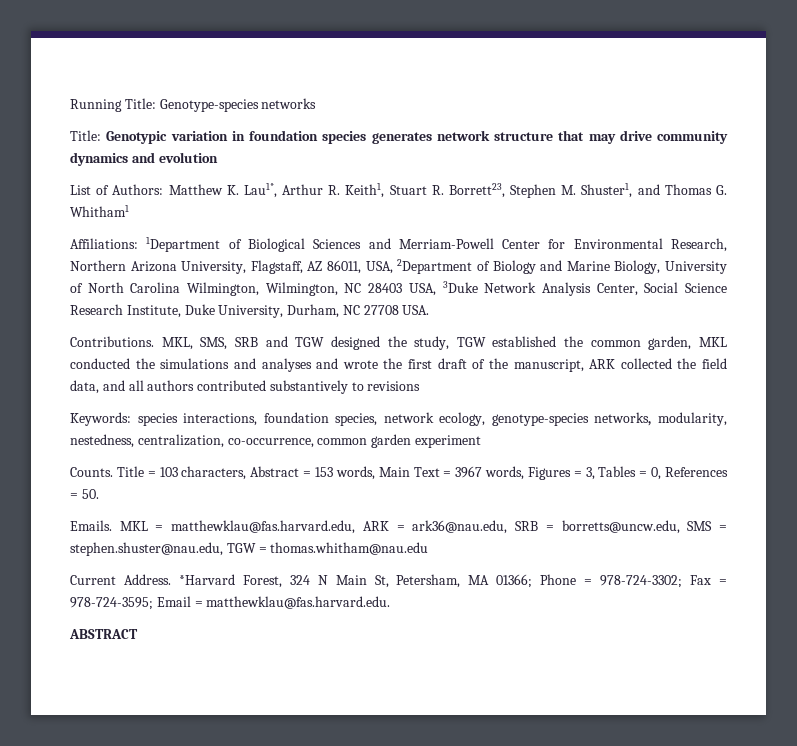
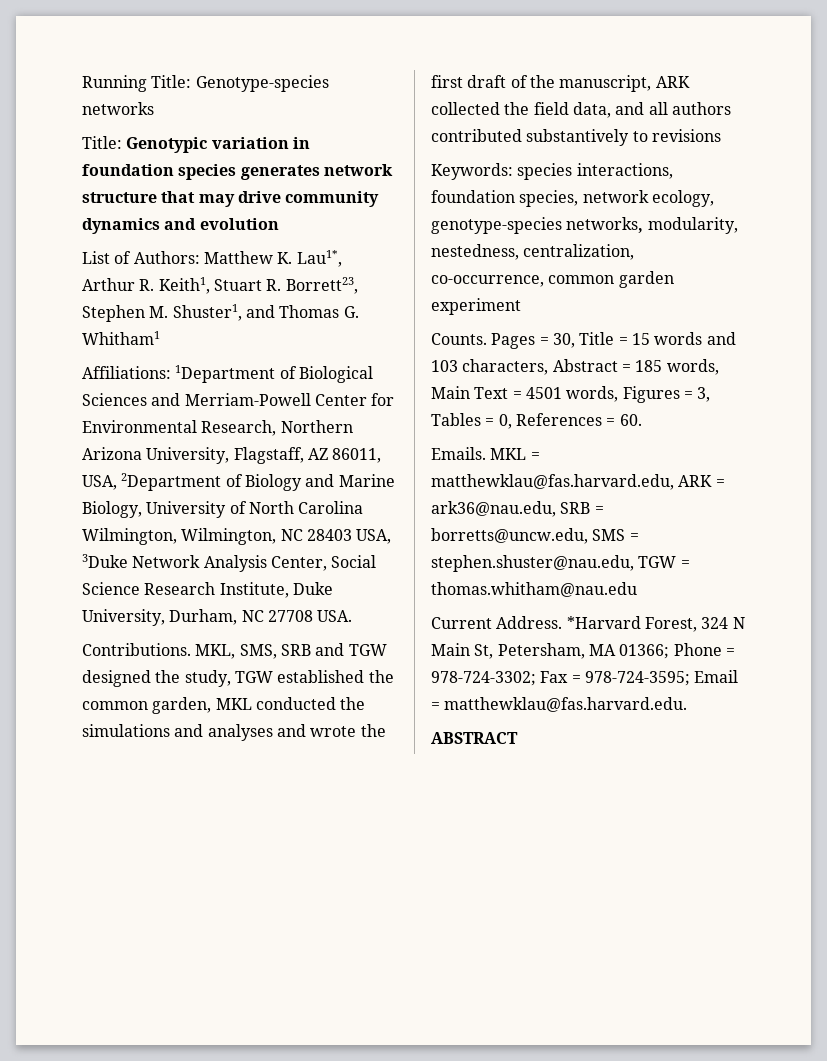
[116,466,156,477] Title = -> [491,332,736,349] Pages = 30, Title = 15 words and
[314,467,333,477] 153 -> [635,360,663,372] 185
[455,466,483,478] 3967 -> [525,387,562,399] 4501
[81,489,99,499] 50. -> [619,414,642,426] 60.

